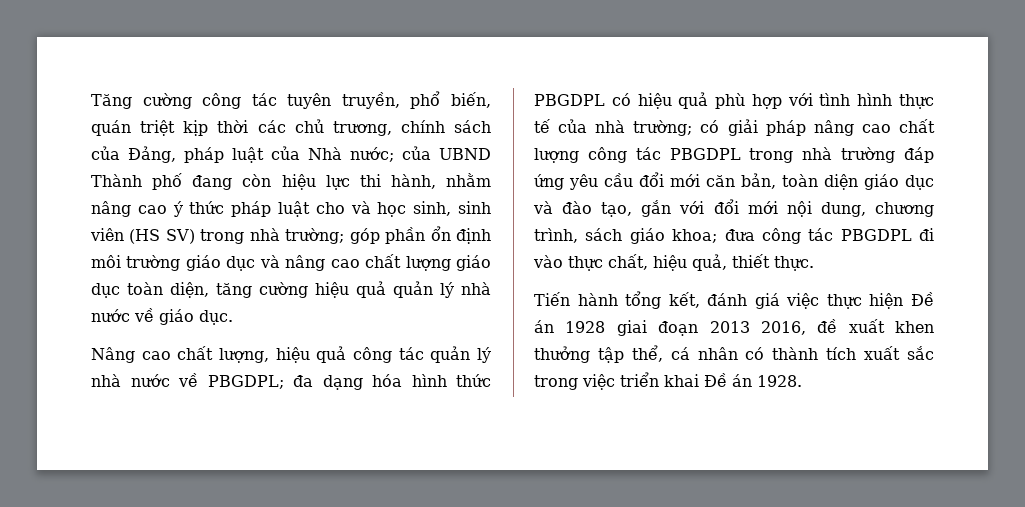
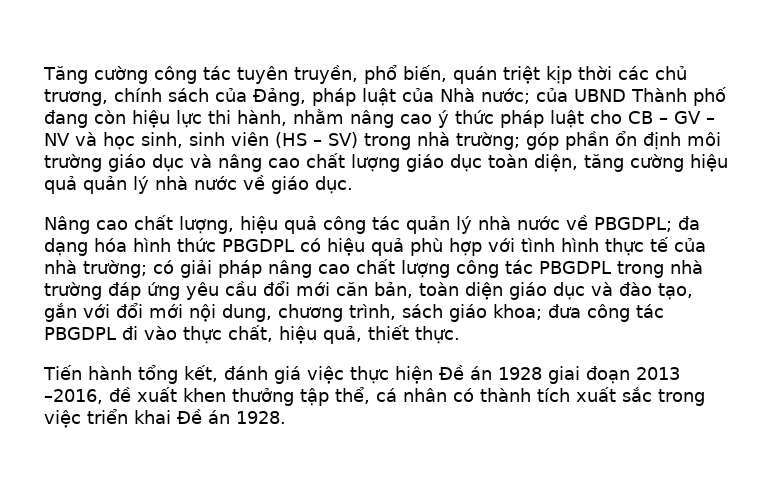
(345, 208) none -> [628,111,715,124] [44,133,70,146] CB – GV – NV
(161, 236) none -> [313,140,322,146] –
[760,321,806,335] 2016, -> [44,389,103,404] –2016,

